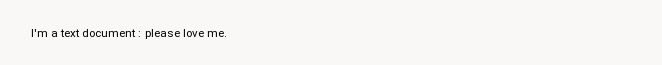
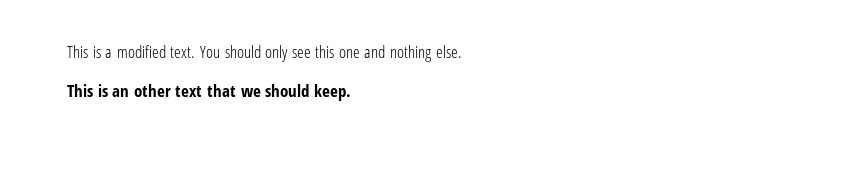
[31,29,227,39] I'm a text document : please love me. -> [67,45,462,62] [67,84,351,101] This is a modified text. You should only see this one and nothing else. // This is an other text that we should keep.

